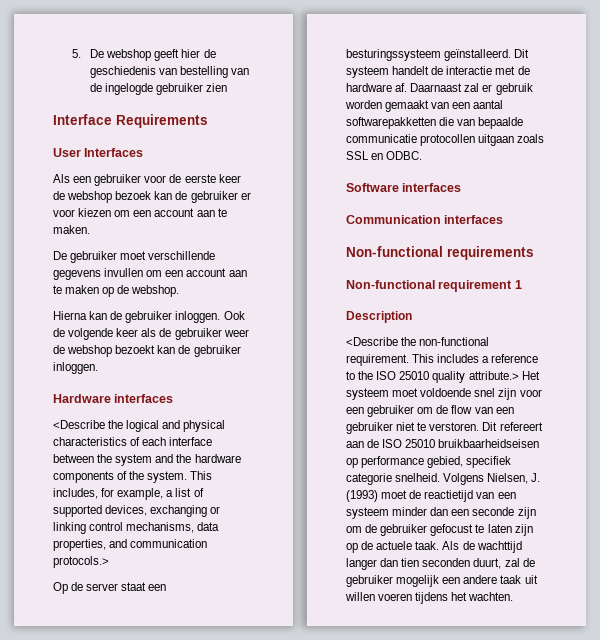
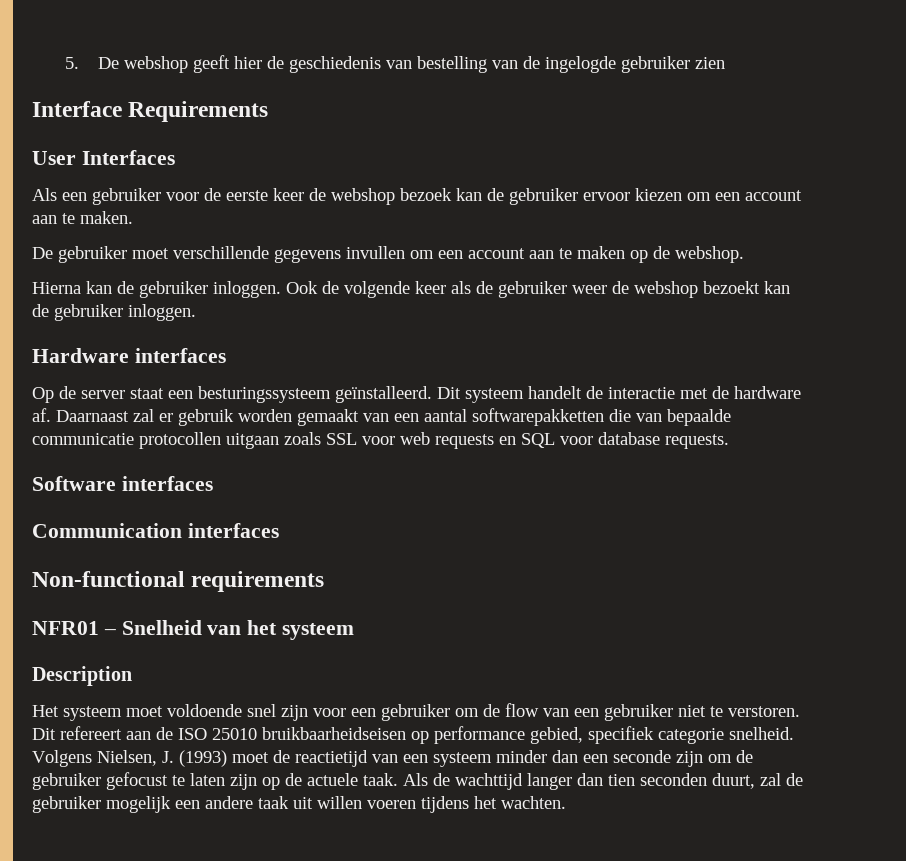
[240,192,251,200] [53,209,75,217] er voor -> [583,192,630,201] ervoor
[53,420,226,432] [53,437,213,446] [53,454,241,466] [53,471,213,483] [53,488,204,500] [53,505,221,517] [53,522,220,534] [53,539,208,551] [53,556,109,568] // <Describe the logical and physical characteristics of each interface between the system and the hardware components of the system. This includes, for example, a list of supported devices, exchanging or linking control mechanisms, data properties, and communication protocols.> -> (226, 355) none
[371,151,423,160] en ODBC. -> [362,432,729,449] voor web requests en SQL voor database requests.
[346,280,522,292] [346,311,412,323] [346,337,490,346] [346,354,539,366] [346,371,519,383] Non-functional requirement 1 // Description // <Describe the non-functional requirement. This includes a reference to the ISO 25010 quality attribute.> -> [32,620,355,640] [32,666,132,686] NFR01 – Snelheid van het systeem // Description //

